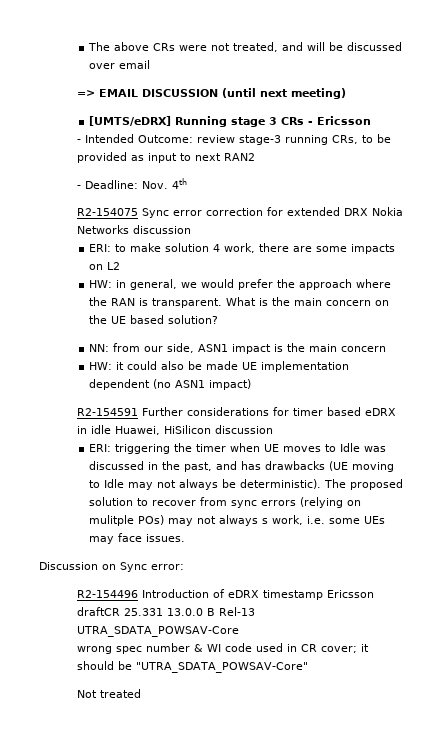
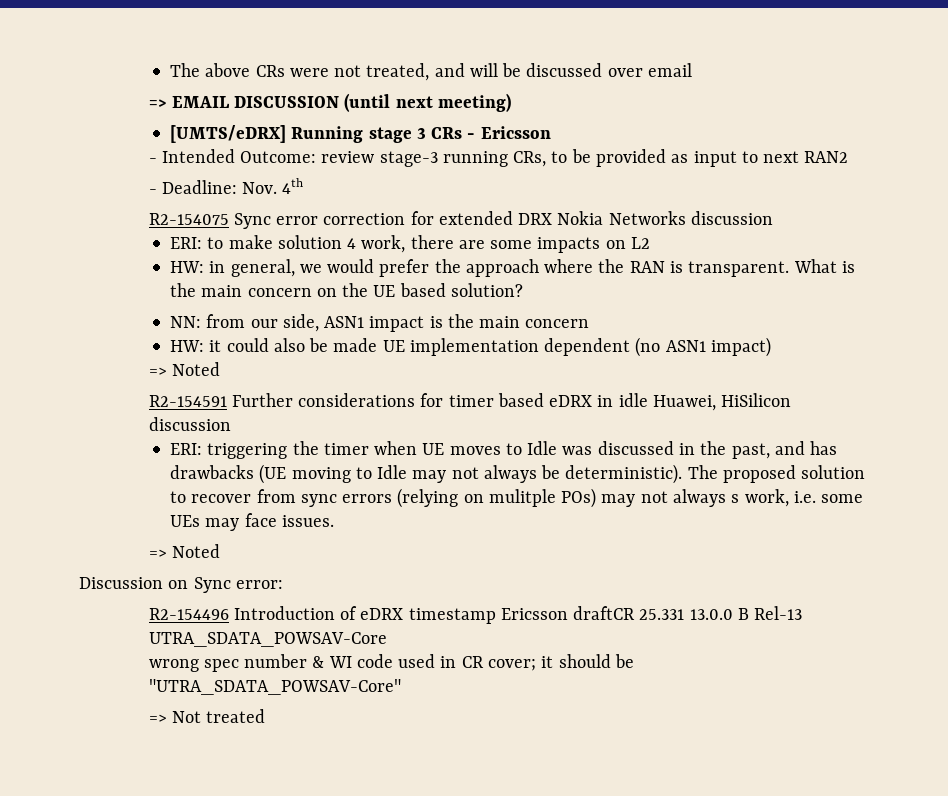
(252, 384) none -> [148,362,220,376] // => Noted
(186, 538) none -> [148,544,220,558] // => Noted
(309, 667) none -> [148,714,167,723] =>

